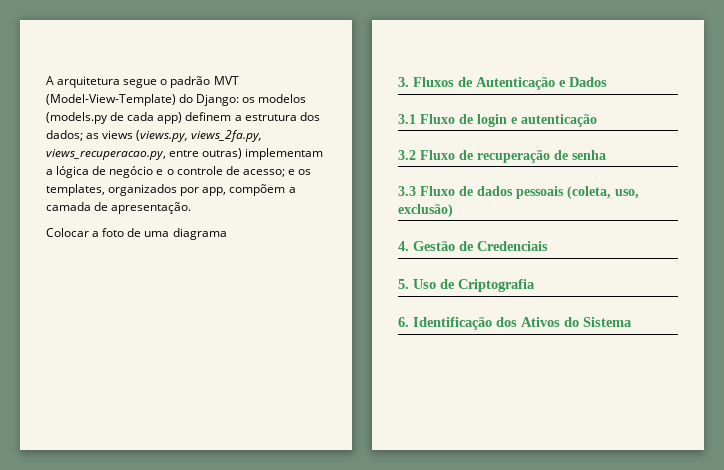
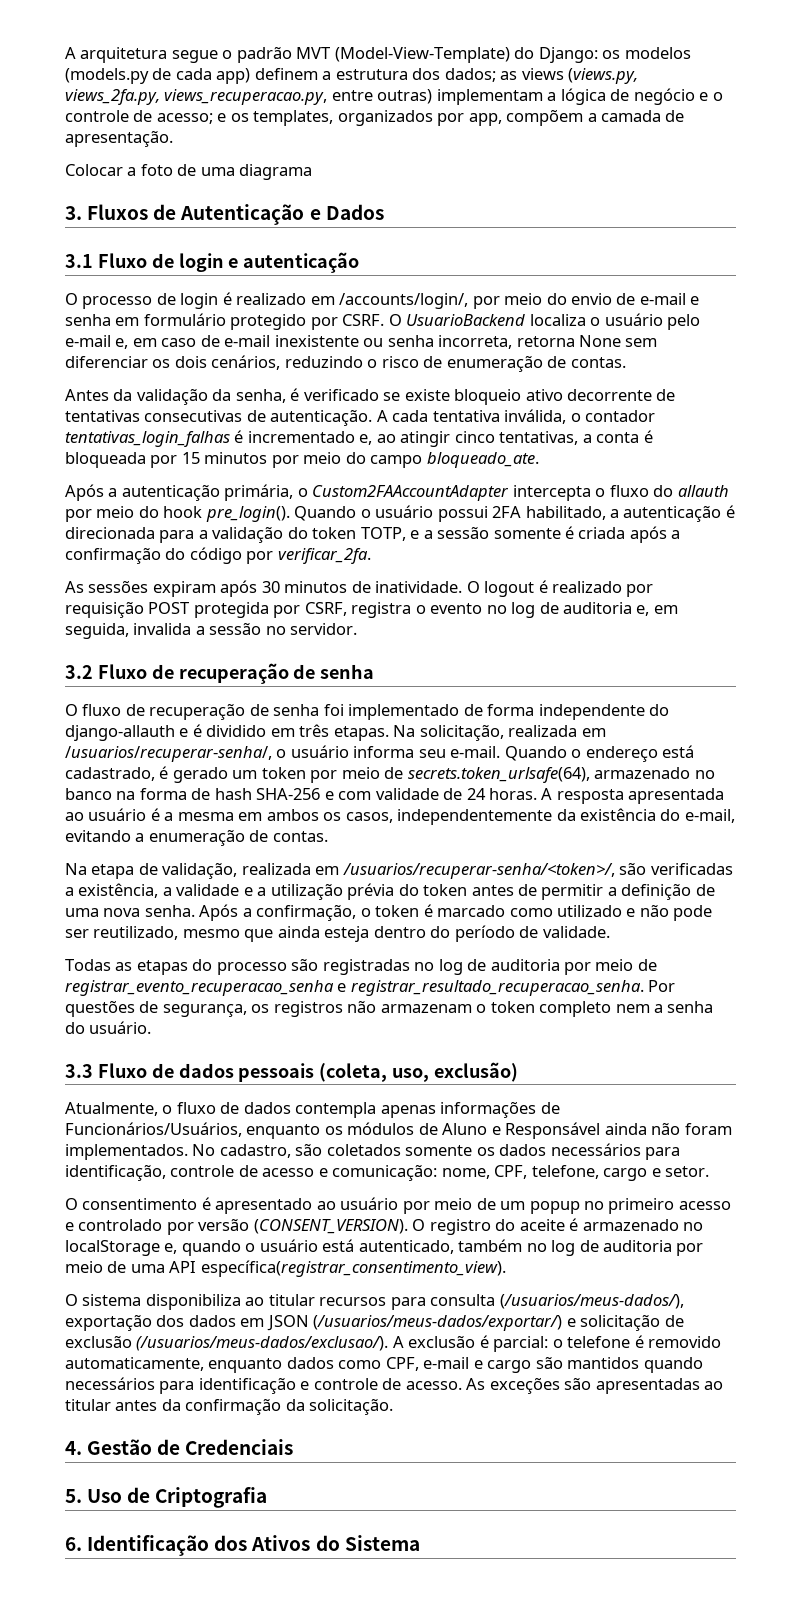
(597, 120) none -> [65,292,700,309] [65,313,701,330] [65,335,658,349] [65,355,626,372] [65,388,676,405] [65,409,656,426] [65,430,653,447] [65,452,539,468] [65,484,729,501] [65,505,735,522] [65,526,681,543] [65,547,371,564] [65,580,654,597] [65,601,678,618] [65,622,358,639] // O processo de login é realizado em /accounts/login/, por meio do envio de e-mail e senha em formulário protegido por CSRF. O UsuarioBackend localiza o usuário pelo e-mail e, em caso de e-mail inexistente ou senha incorreta, retorna None sem diferenciar os dois cenários, reduzindo o risco de enumeração de contas. // Antes da validação da senha, é verificado se existe bloqueio ativo decorrente de tentativas consecutivas de autenticação. A cada tentativa inválida, o contador tentativas_login_falhas é incrementado e, ao atingir cinco tentativas, a conta é bloqueada por 15 minutos por meio do campo bloqueado_ate. // Após a autenticação primária, o Custom2FAAccountAdapter intercepta o fluxo do allauth por meio do hook pre_login(). Quando o usuário possui 2FA habilitado, a autenticação é direcionada para a validação do token TOTP, e a sessão somente é criada após a confirmação do código por verificar_2fa. // As sessões expiram após 30 minutos de inatividade. O logout é realizado por requisição POST protegida por CSRF, registra o evento no log de auditoria e, em seguida, invalida a sessão no servidor.
(606, 155) none -> [65,703,670,720] [65,724,606,741] [65,745,695,762] [65,766,715,783] [65,788,725,804] [65,808,735,825] [65,829,328,846] [65,862,733,879] [65,883,715,900] [65,904,713,921] [65,925,610,942] [65,958,657,975] [65,980,676,996] [65,1000,714,1017] [65,1021,152,1034] // O fluxo de recuperação de senha foi implementado de forma independente do django-allauth e é dividido em três etapas. Na solicitação, realizada em /usuarios/recuperar-senha/, o usuário informa seu e-mail. Quando o endereço está cadastrado, é gerado um token por meio de secrets.token_urlsafe(64), armazenado no banco na forma de hash SHA-256 e com validade de 24 horas. A resposta apresentada ao usuário é a mesma em ambos os casos, independentemente da existência do e-mail, evitando a enumeração de contas. // Na etapa de validação, realizada em /usuarios/recuperar-senha/<token>/, são verificadas a existência, a validade e a utilização prévia do token antes de permitir a definição de uma nova senha. Após a confirmação, o token é marcado como utilizado e não pode ser reutilizado, mesmo que ainda esteja dentro do período de validade. // Todas as etapas do processo são registradas no log de auditoria por meio de registrar_evento_recuperacao_senha e registrar_resultado_recuperacao_senha. Por questões de segurança, os registros não armazenam o token completo nem a senha do usuário.
(453, 210) none -> [65,1101,560,1118] [65,1122,732,1139] [65,1143,681,1160] [65,1164,710,1181] [65,1197,731,1214] [65,1218,704,1235] [65,1239,704,1256] [65,1260,506,1277] [65,1294,684,1310] [65,1314,684,1331] [65,1335,722,1352] [65,1356,703,1373] [65,1377,724,1394] [65,1398,394,1415] // Atualmente, o fluxo de dados contempla apenas informações de Funcionários/Usuários, enquanto os módulos de Aluno e Responsável ainda não foram implementados. No cadastro, são coletados somente os dados necessários para identificação, controle de acesso e comunicação: nome, CPF, telefone, cargo e setor. // O consentimento é apresentado ao usuário por meio de um popup no primeiro acesso e controlado por versão (CONSENT_VERSION). O registro do aceite é armazenado no localStorage e, quando o usuário está autenticado, também no log de auditoria por meio de uma API específica(registrar_consentimento_view). // O sistema disponibiliza ao titular recursos para consulta (/usuarios/meus-dados/), exportação dos dados em JSON (/usuarios/meus-dados/exportar/) e solicitação de exclusão (/usuarios/meus-dados/exclusao/). A exclusão é parcial: o telefone é removido automaticamente, enquanto dados como CPF, e-mail e cargo são mantidos quando necessários para identificação e controle de acesso. As exceções são apresentadas ao titular antes da confirmação da solicitação.

